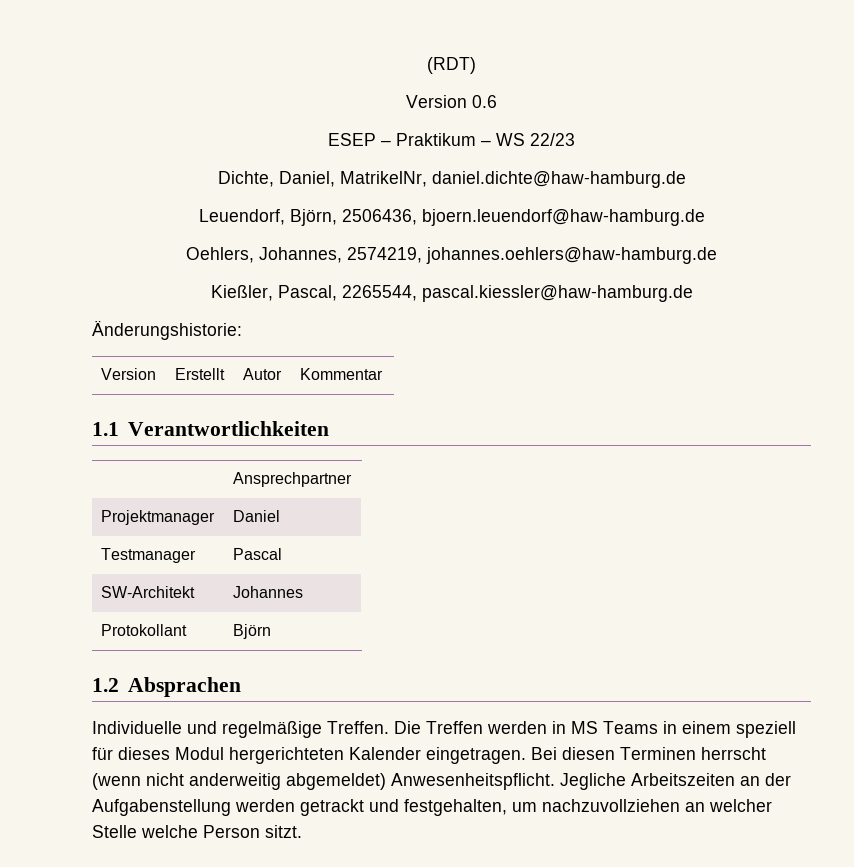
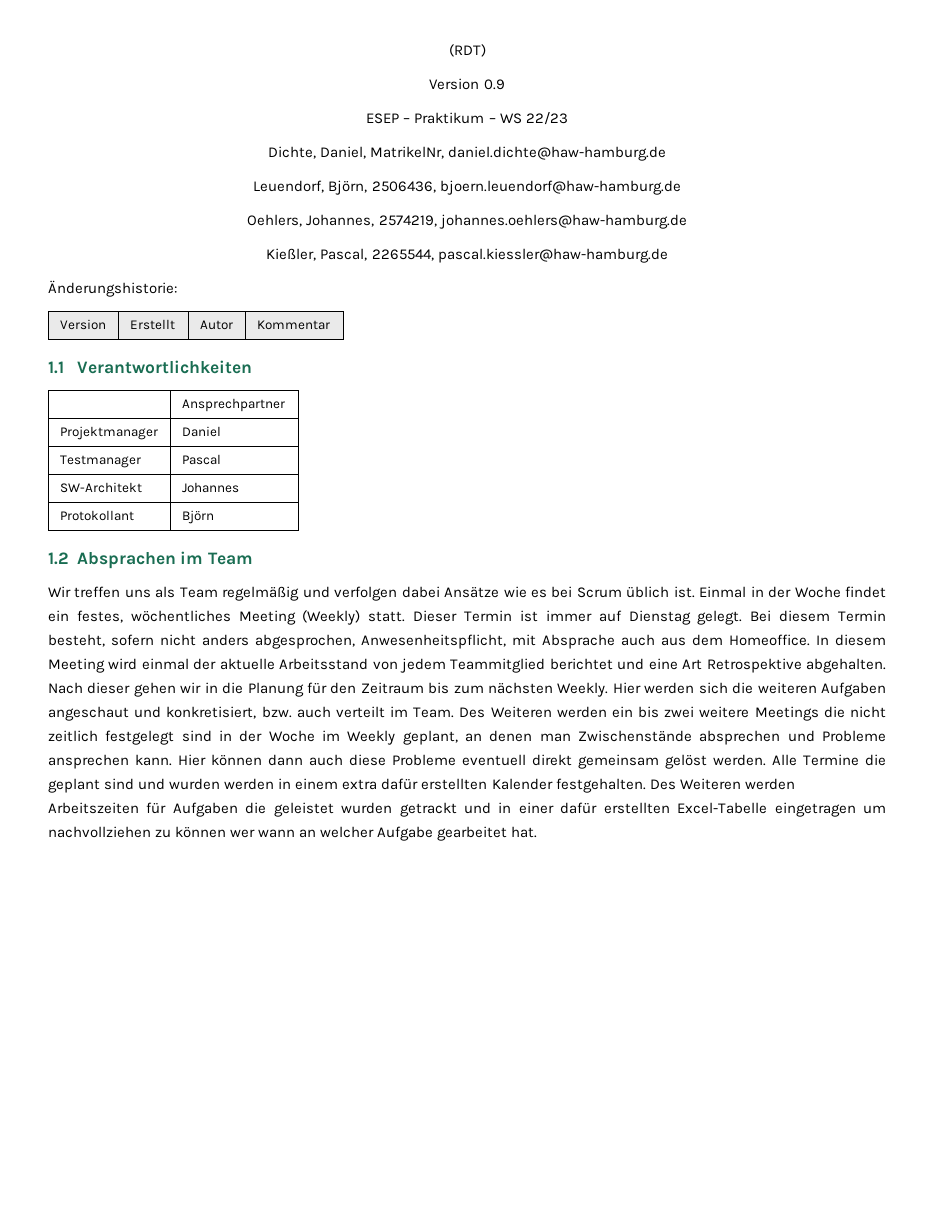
[472,95,497,108] 0.6 -> [483,79,505,90] 0.9
[92,721,796,738] [92,747,766,764] [92,773,791,790] [92,799,772,816] [92,825,302,838] // Individuelle und regelmäßige Treffen. Die Treffen werden in MS Teams in einem speziell für dieses Modul hergerichteten Kalender eingetragen. Bei diesen Terminen herrscht (wenn nicht anderweitig abgemeldet) Anwesenheitspflicht. Jegliche Arbeitszeiten an der Aufgabenstellung werden getrackt und festgehalten, um nachzuvollziehen an welcher Stelle welche Person sitzt. -> [180,551,254,565] [48,586,887,601] [48,610,887,625] [48,634,886,649] [48,658,887,673] [48,682,887,697] [48,706,886,721] [48,730,887,745] [48,754,886,769] [48,778,795,793] [48,802,887,817] [48,826,538,841] im Team // Wir treffen uns als Team regelmäßig und verfolgen dabei Ansätze wie es bei Scrum üblich ist. Einmal in der Woche findet ein festes, wöchentliches Meeting (Weekly) statt. Dieser Termin ist immer auf Dienstag gelegt. Bei diesem Termin besteht, sofern nicht anders abgesprochen, Anwesenheitspflicht, mit Absprache auch aus dem Homeoffice. In diesem Meeting wird einmal der aktuelle Arbeitsstand von jedem Teammitglied berichtet und eine Art Retrospektive abgehalten. Nach dieser gehen wir in die Planung für den Zeitraum bis zum nächsten Weekly. Hier werden sich die weiteren Aufgaben angeschaut und konkretisiert, bzw. auch verteilt im Team. Des Weiteren werden ein bis zwei weitere Meetings die nicht zeitlich festgelegt sind in der Woche im Weekly geplant, an denen man Zwischenstände absprechen und Probleme ansprechen kann. Hier können dann auch diese Probleme eventuell direkt gemeinsam gelöst werden. Alle Termine die geplant sind und wurden werden in einem extra dafür erstellten Kalender festgehalten. Des Weiteren werden Arbeitszeiten für Aufgaben die geleistet wurden getrackt und in einer dafür erstellten Excel-Tabelle eingetragen um nachvollziehen zu können wer wann an welcher Aufgabe gearbeitet hat.

